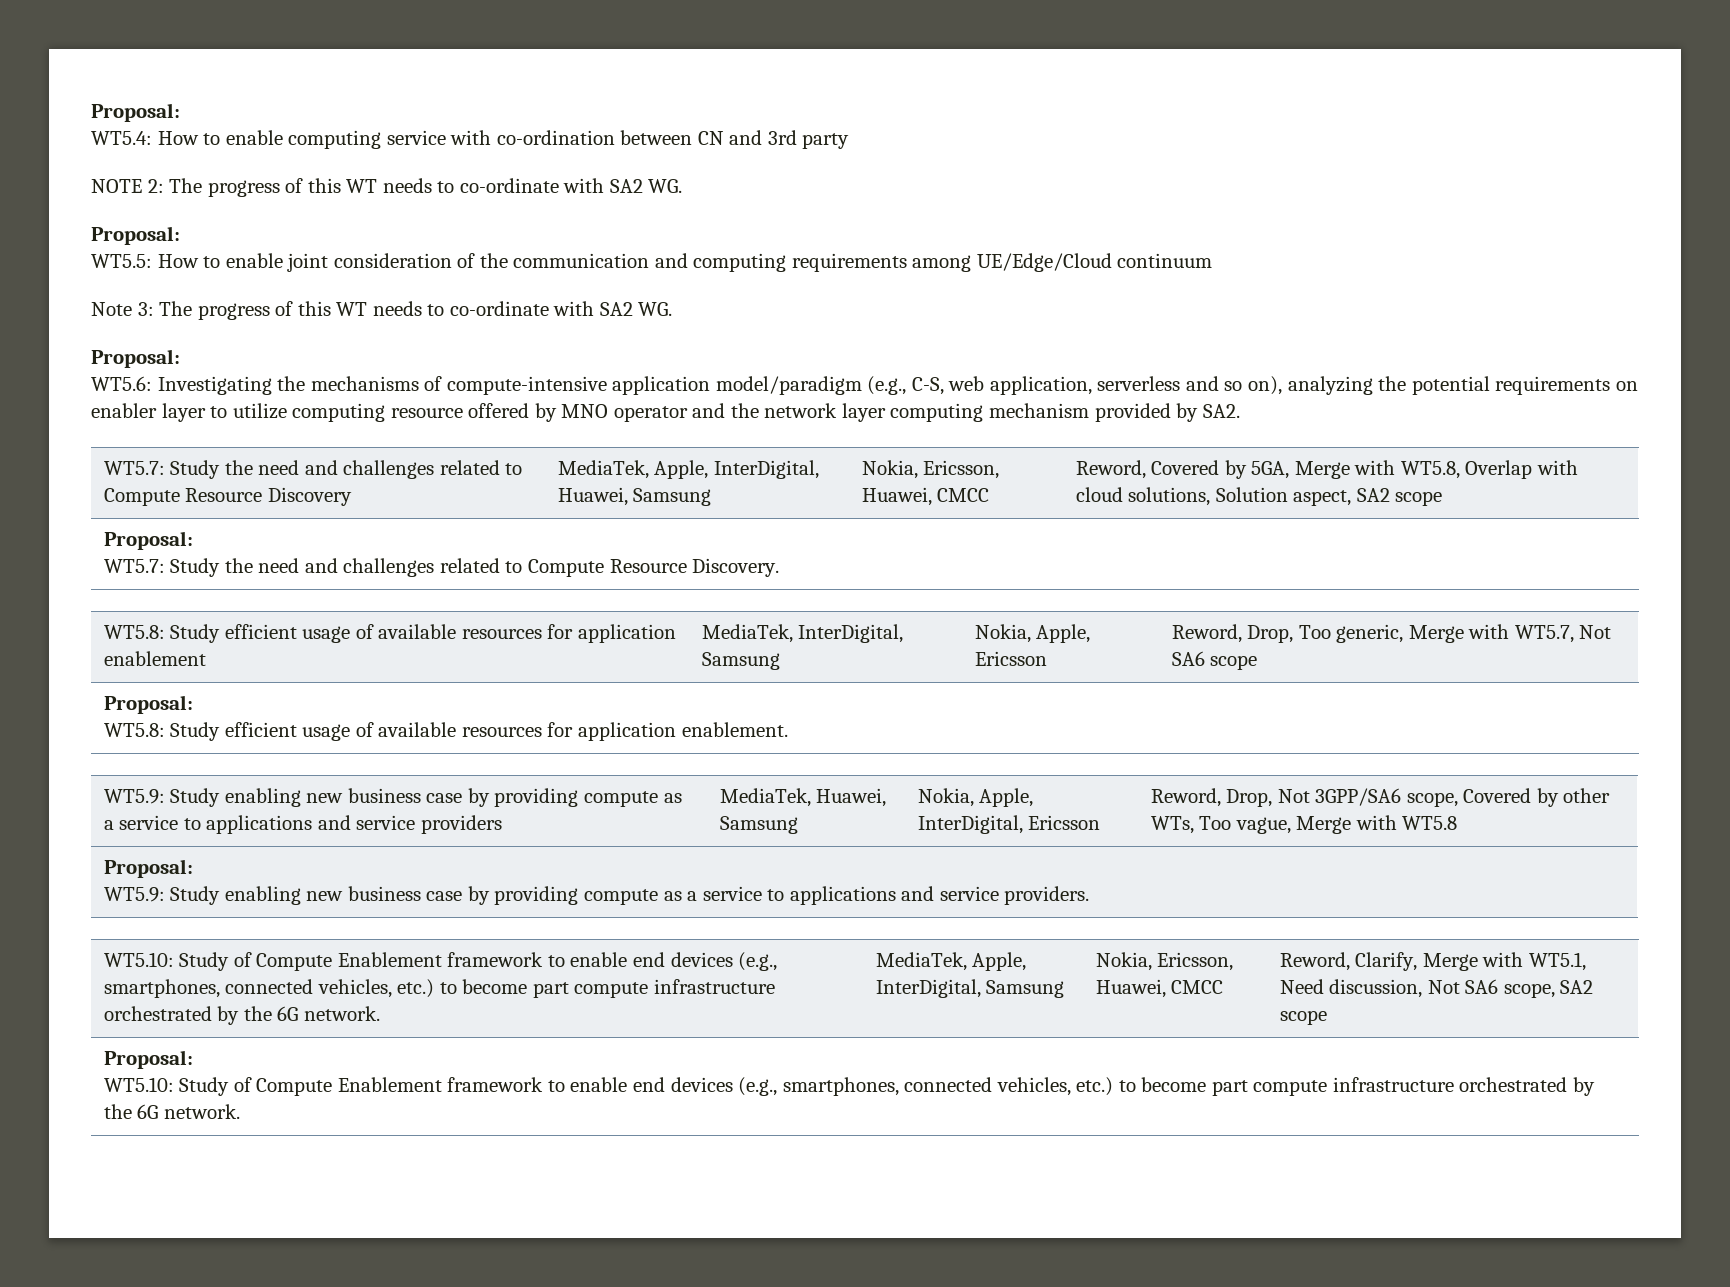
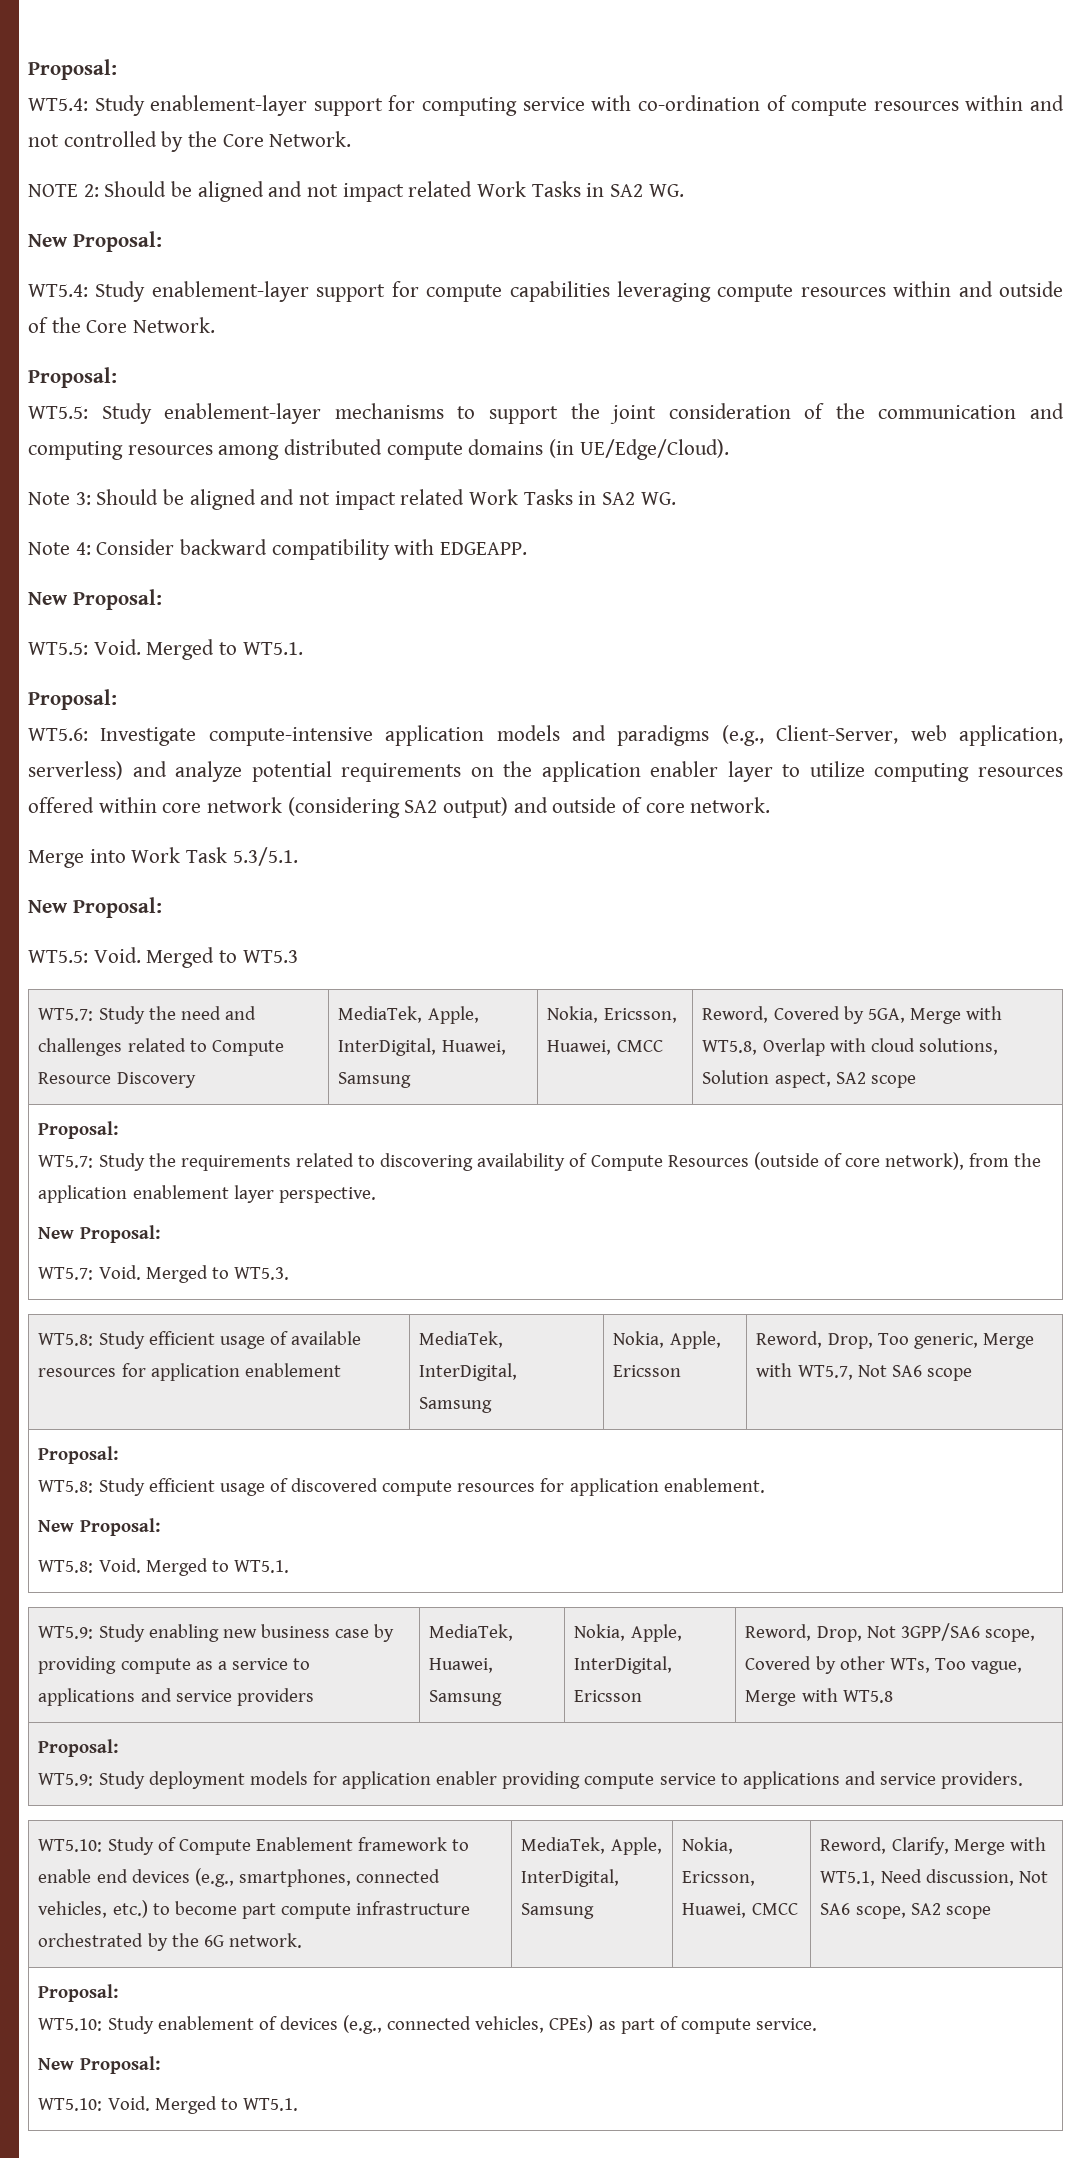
[91,103,180,122] [91,130,850,149] [91,178,683,197] [91,226,180,245] [91,253,283,268] Proposal: // WT5.4: How to enable computing service with co-ordination between CN and 3rd party // NOTE 2: The progress of this WT needs to co-ordinate with SA2 WG. // Proposal: // WT5.5: How to enable -> [28,59,117,80] [28,95,1064,116] [28,131,352,152] [28,181,684,202] [28,231,162,252] [28,281,1063,302] [28,317,216,333] [28,367,117,388] [28,403,600,424] Proposal: // WT5.4: Study enablement-layer support for computing service with co-ordination of compute resources within and not controlled by the Core Network. // NOTE 2: Should be aligned and not impact related Work Tasks in SA2 WG. // New Proposal: // WT5.4: Study enablement-layer support for compute capabilities leveraging compute resources within and outside of the Core Network. // Proposal: // WT5.5: Study enablement-layer mechanisms to support the
[791,253,1213,272] [91,301,673,320] [91,349,180,368] [91,376,1407,395] requirements among UE/Edge/Cloud continuum // Note 3: The progress of this WT needs to co-ordinate with SA2 WG. // Proposal: // WT5.6: Investigating the mechanisms of compute-intensive application model/paradigm (e.g., C-S, web application, serverless and so on), analyzing the -> [127,439,729,460] [28,489,676,510] [28,539,528,560] [28,589,162,610] [28,639,303,660] [28,689,117,710] [28,725,1063,746] [28,761,243,782] resources among distributed compute domains (in UE/Edge/Cloud). // Note 3: Should be aligned and not impact related Work Tasks in SA2 WG. // Note 4: Consider backward compatibility with EDGEAPP. // New Proposal: // WT5.5: Void. Merged to WT5.1. // Proposal: // WT5.6: Investigate compute-intensive application models and paradigms (e.g., Client-Server, web application, serverless) and analyze
(1638, 386) none -> [503,761,641,782] the application
[390,403,1240,422] resource offered by MNO operator and the network layer computing mechanism provided by SA2. -> [978,767,1063,777] [28,797,771,818] [28,847,298,868] [28,897,162,918] [28,947,298,968] resources offered within core network (considering SA2 output) and outside of core network. // Merge into Work Task 5.3/5.1. // New Proposal: // WT5.5: Void. Merged to WT5.3
[258,558,780,577] need and challenges related to Compute Resource Discovery. -> [180,1152,1042,1171] [38,1185,376,1203] [38,1225,160,1243] [38,1265,289,1283] requirements related to discovering availability of Compute Resources (outside of core network), from the application enablement layer perspective. // New Proposal: // WT5.7: Void. Merged to WT5.3.
[378,722,457,737] available -> [291,1478,453,1496] discovered compute
(788, 729) none -> [38,1518,160,1536] [38,1558,289,1576] // New Proposal: // WT5.8: Void. Merged to WT5.1.
[224,886,698,905] enabling new business case by providing compute as a -> [148,1771,655,1789] deployment models for application enabler providing compute
[233,1077,1595,1096] [103,1104,240,1119] of Compute Enablement framework to enable end devices (e.g., smartphones, connected vehicles, etc.) to become part compute infrastructure orchestrated by the 6G network. -> [157,2015,818,2034] [38,2056,160,2074] [38,2096,298,2114] enablement of devices (e.g., connected vehicles, CPEs) as part of compute service. // New Proposal: // WT5.10: Void. Merged to WT5.1.

